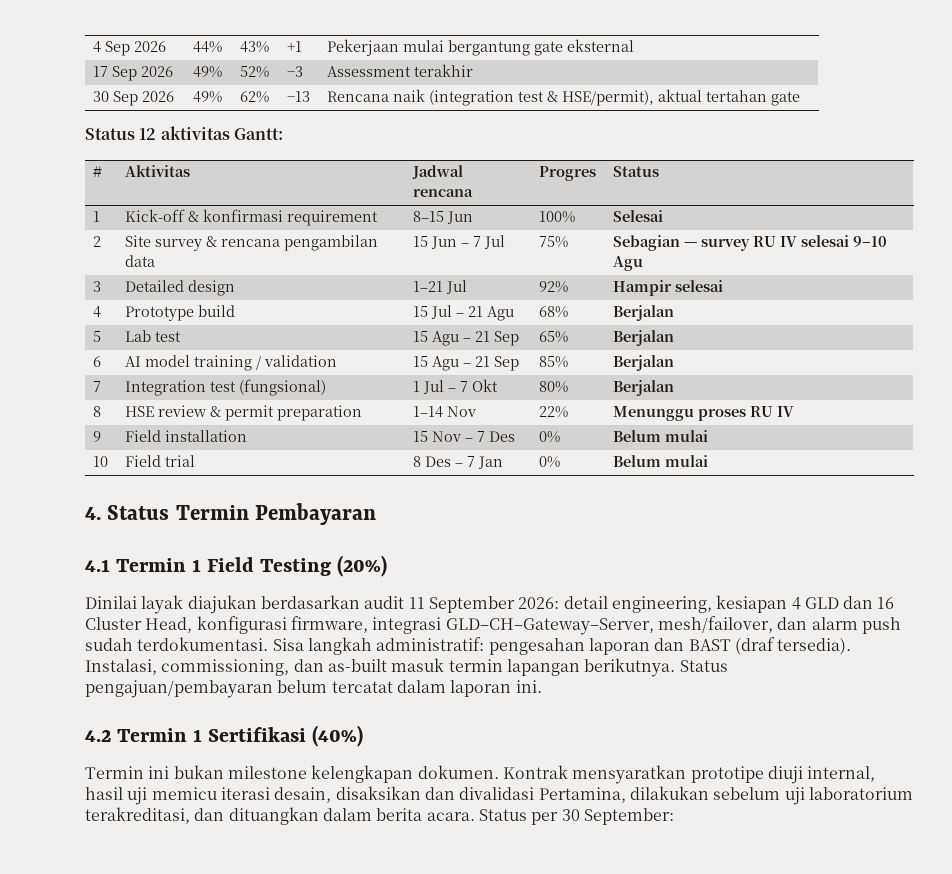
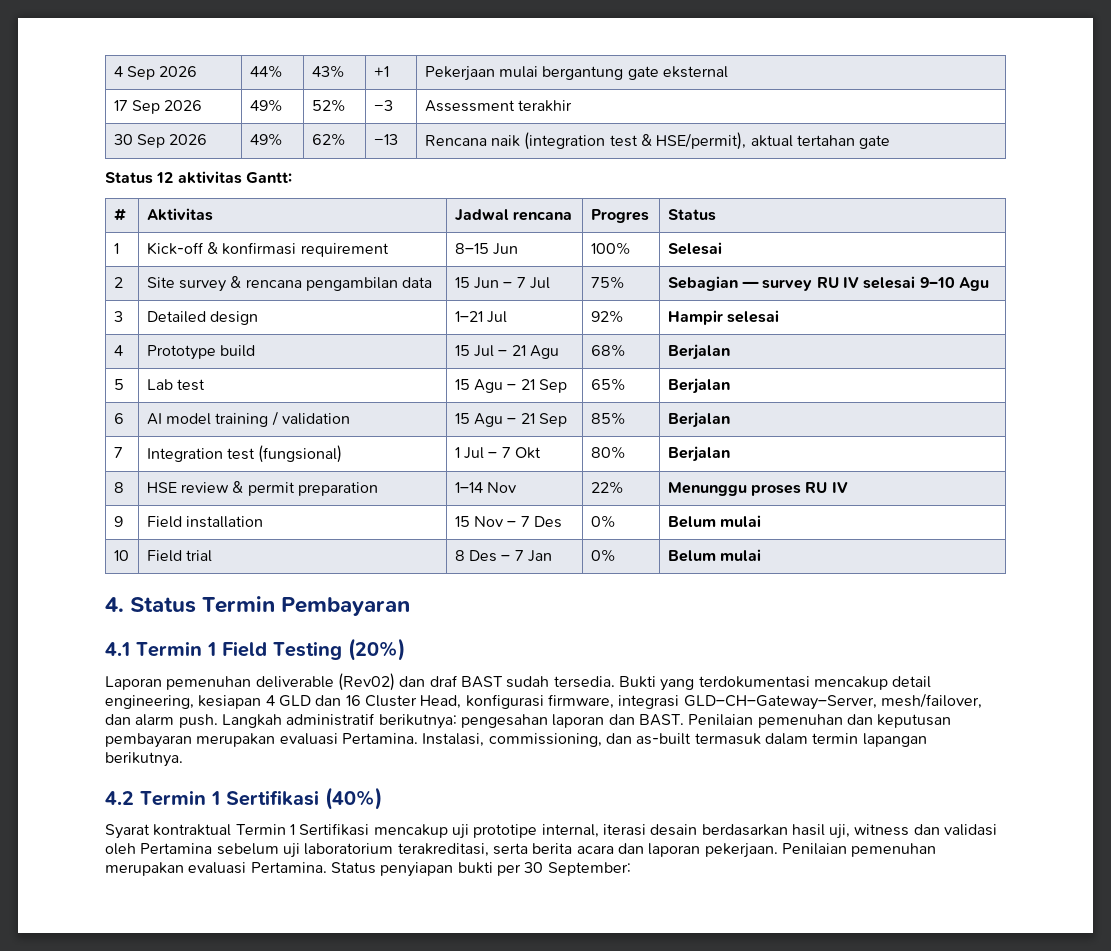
[85,595,560,614] Dinilai layak diajukan berdasarkan audit 11 September 2026: -> [105,673,888,691] Laporan pemenuhan deliverable (Rev02) dan draf BAST sudah tersedia. Bukti yang terdokumentasi mencakup
[861,617,901,634] [85,637,852,655] push sudah terdokumentasi. Sisa langkah administratif: pengesahan laporan dan BAST (draf tersedia). -> [178,713,952,729] [105,733,418,748] push. Langkah administratif berikutnya: pengesahan laporan dan BAST. Penilaian pemenuhan dan keputusan pembayaran merupakan evaluasi Pertamina.
[391,658,445,672] masuk -> [694,733,808,745] termasuk dalam
[679,660,728,672] [85,680,542,698] Status pengajuan/pembayaran belum tercatat dalam laporan ini. -> (183, 759) none
[85,765,876,784] [85,786,913,805] [85,807,527,825] Termin ini bukan milestone kelengkapan dokumen. Kontrak mensyaratkan prototipe diuji internal, hasil uji memicu iterasi desain, disaksikan dan divalidasi Pertamina, dilakukan sebelum uji laboratorium terakreditasi, dan dituangkan dalam berita acara. Status -> [105,823,998,839] [105,843,937,858] [105,862,493,877] Syarat kontraktual Termin 1 Sertifikasi mencakup uji prototipe internal, iterasi desain berdasarkan hasil uji, witness dan validasi oleh Pertamina sebelum uji laboratorium terakreditasi, serta berita acara dan laporan pekerjaan. Penilaian pemenuhan merupakan evaluasi Pertamina. Status penyiapan bukti

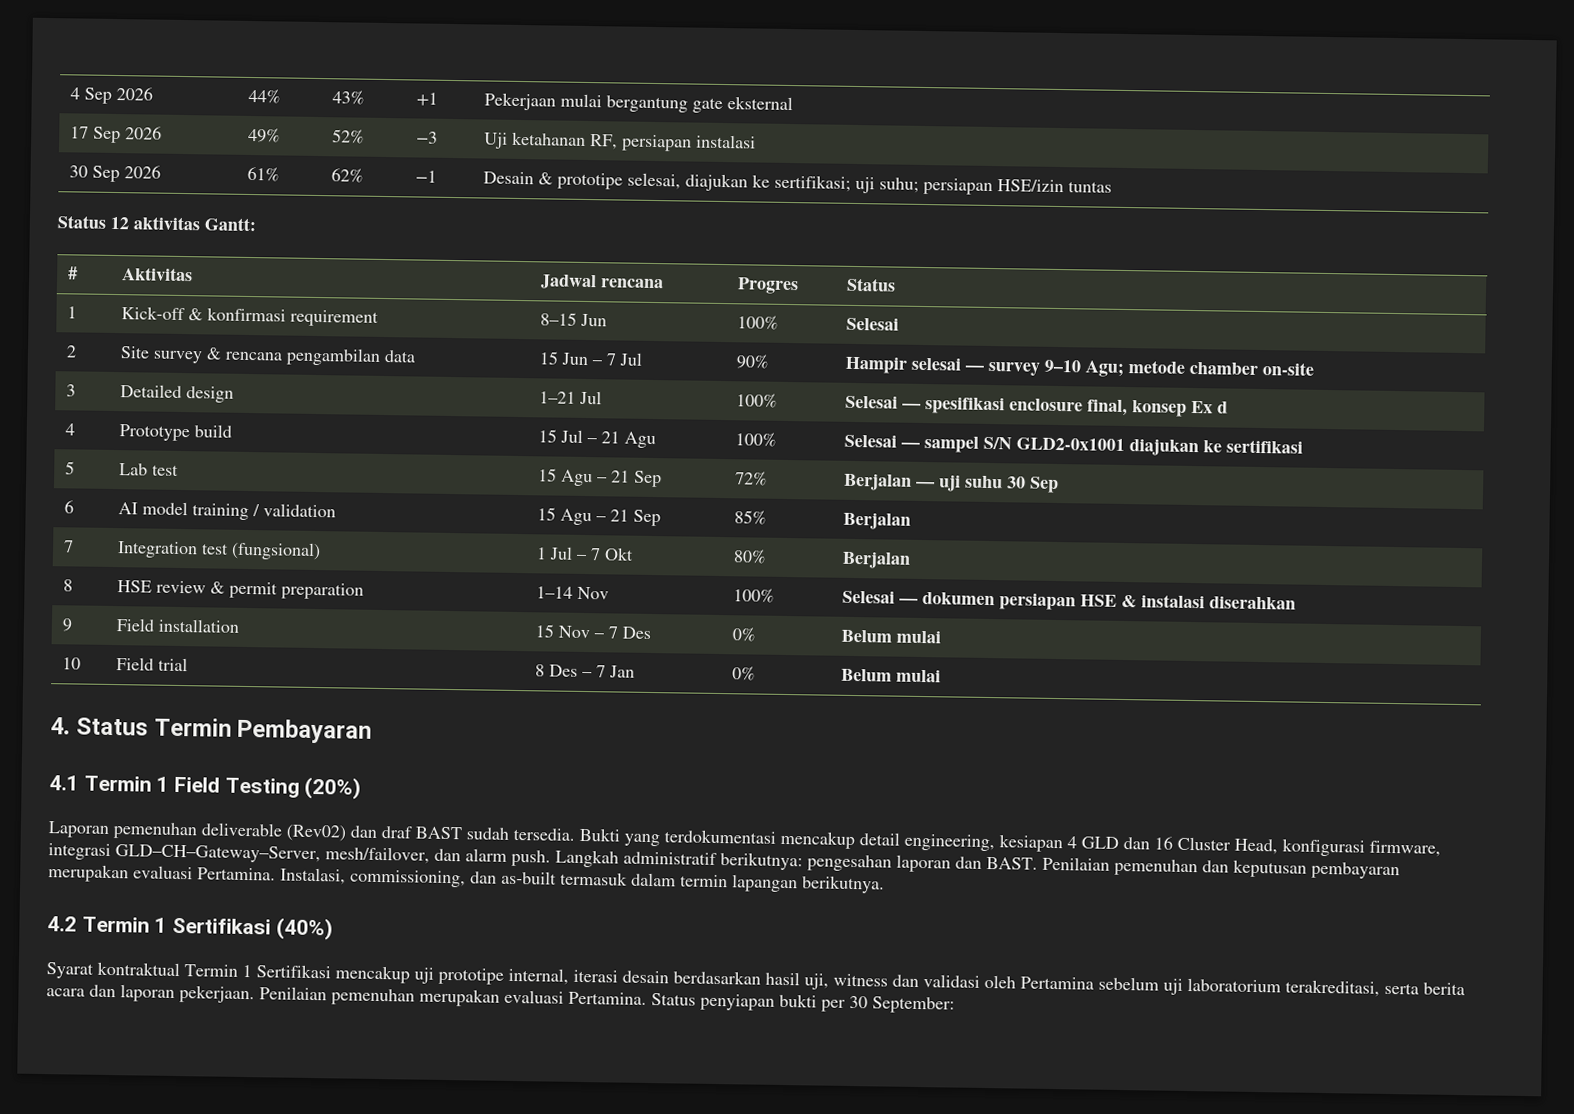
[424,100,573,112] Assessment terakhir -> [484,131,757,152] Uji ketahanan RF, persiapan instalasi
[249,133,283,146] 49% -> [247,166,280,182] 61%
[373,134,398,145] [424,132,891,150] −13 | Rencana naik (integration test & HSE/permit), aktual tertahan gate -> [415,170,438,183] [483,171,1113,196] −1 | Desain & prototipe selesai, diajukan ke sertifikasi; uji suhu; persiapan HSE/izin tuntas
[590,276,625,289] [667,276,990,291] 75% | Sebagian — survey RU IV selesai 9–10 Agu -> [736,354,769,369] [845,356,1315,377] 90% | Hampir selesai — survey 9–10 Agu; metode chamber on-site
[590,310,624,323] [667,310,780,325] 92% | Hampir selesai -> [736,393,778,408] [845,395,1229,417] 100% | Selesai — spesifikasi enclosure final, konsep Ex d
[590,344,626,357] [667,344,730,360] 68% | Berjalan -> [735,432,777,447] [844,434,1304,457] 100% | Selesai — sampel S/N GLD2-0x1001 diajukan ke sertifikasi
[590,378,626,391] [667,378,730,394] 65% | Berjalan -> [735,471,768,486] [844,473,1060,494] 72% | Berjalan — uji suhu 30 Sep
[590,481,624,494] [667,482,848,496] 22% | Menunggu proses RU IV -> [733,588,775,603] [842,590,1297,611] 100% | Selesai — dokumen persiapan HSE & instalasi diserahkan

